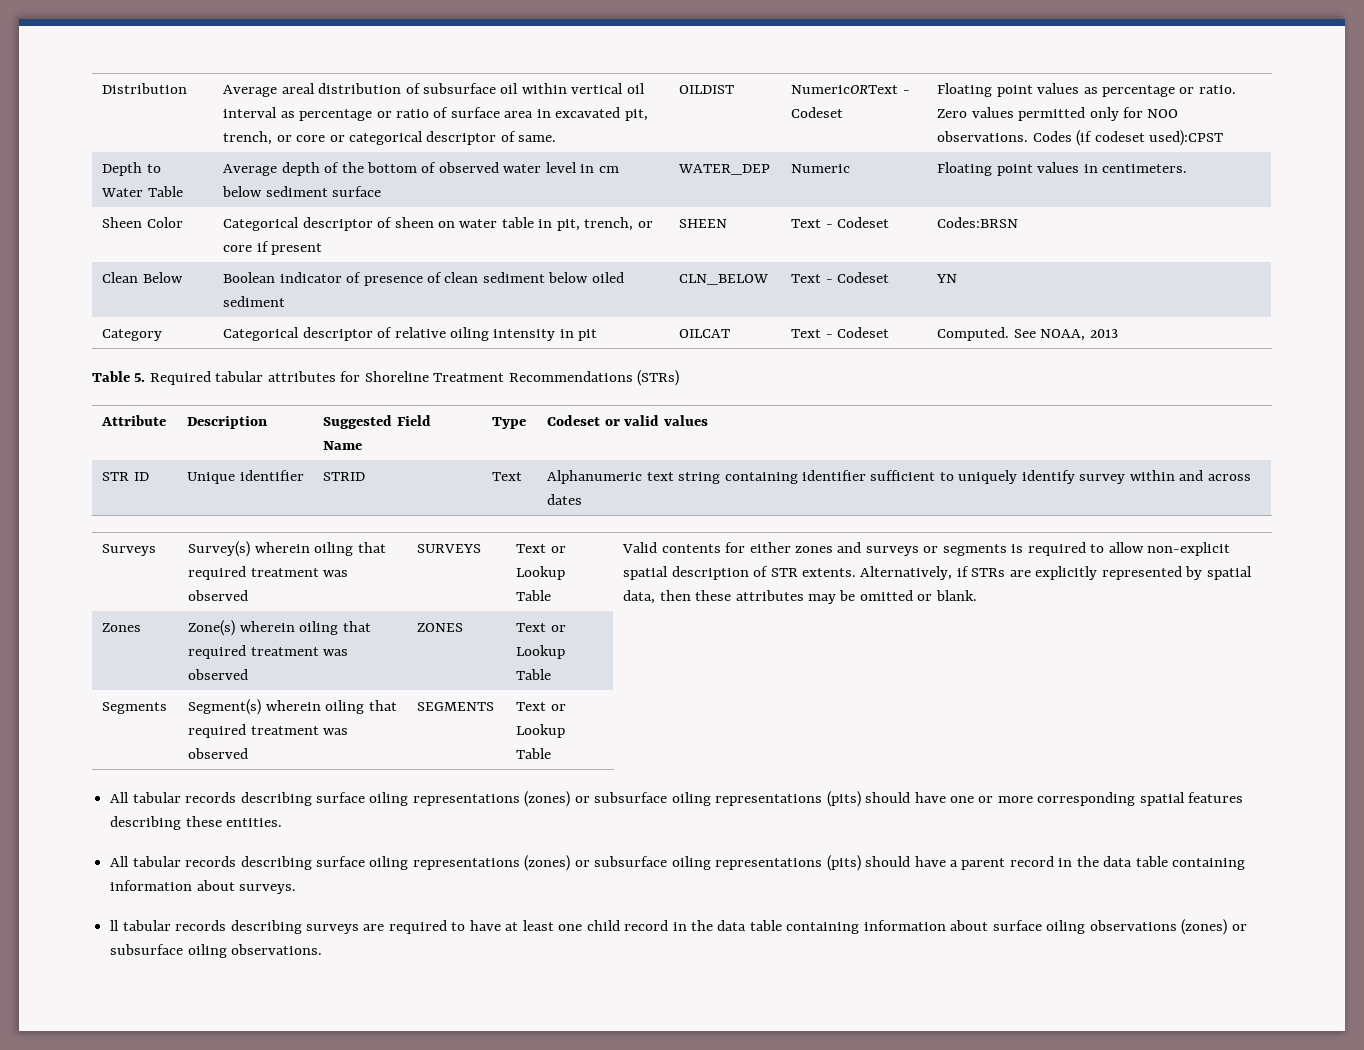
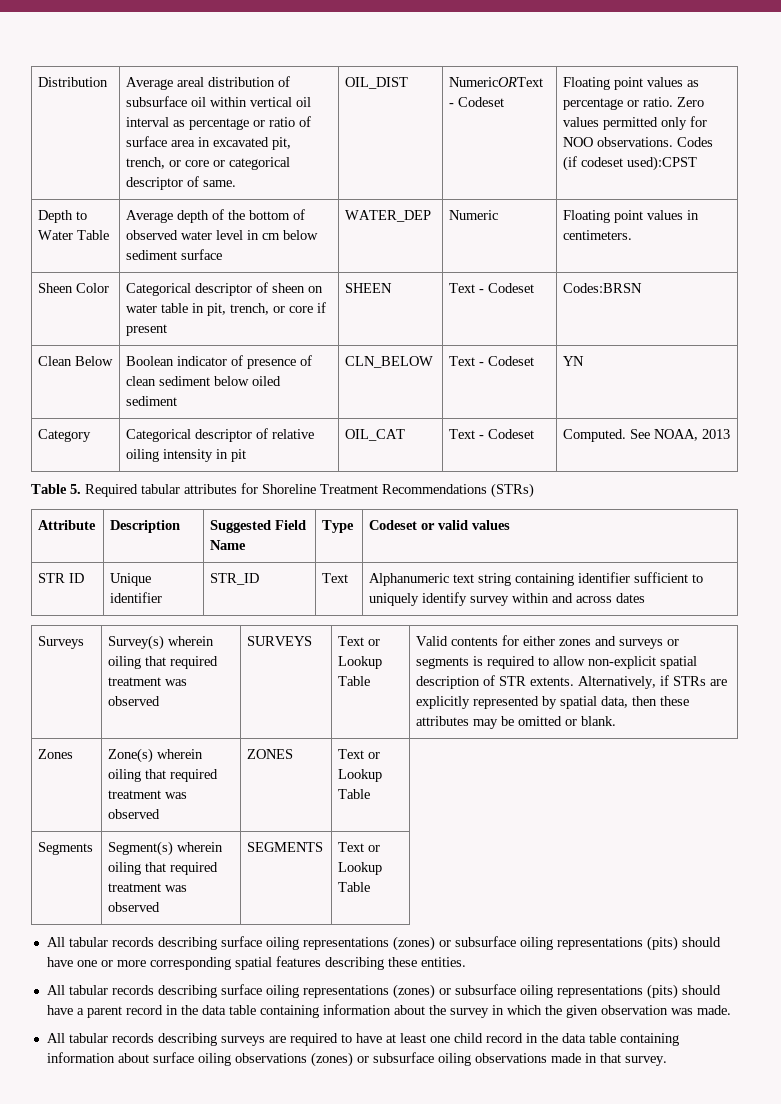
[679,85,735,94] OILDIST -> [345,77,409,89] OIL_DIST
[679,329,731,338] OILCAT -> [345,429,406,441] OIL_CAT
[323,472,366,481] STRID -> [210,573,260,585] STR_ID
[239,884,297,894] [110,920,120,931] surveys. // ll -> [428,1005,731,1018] [46,1033,65,1043] the survey in which the given observation was made. // All
[231,944,323,955] observations. -> [474,1053,667,1066] observations made in that survey.

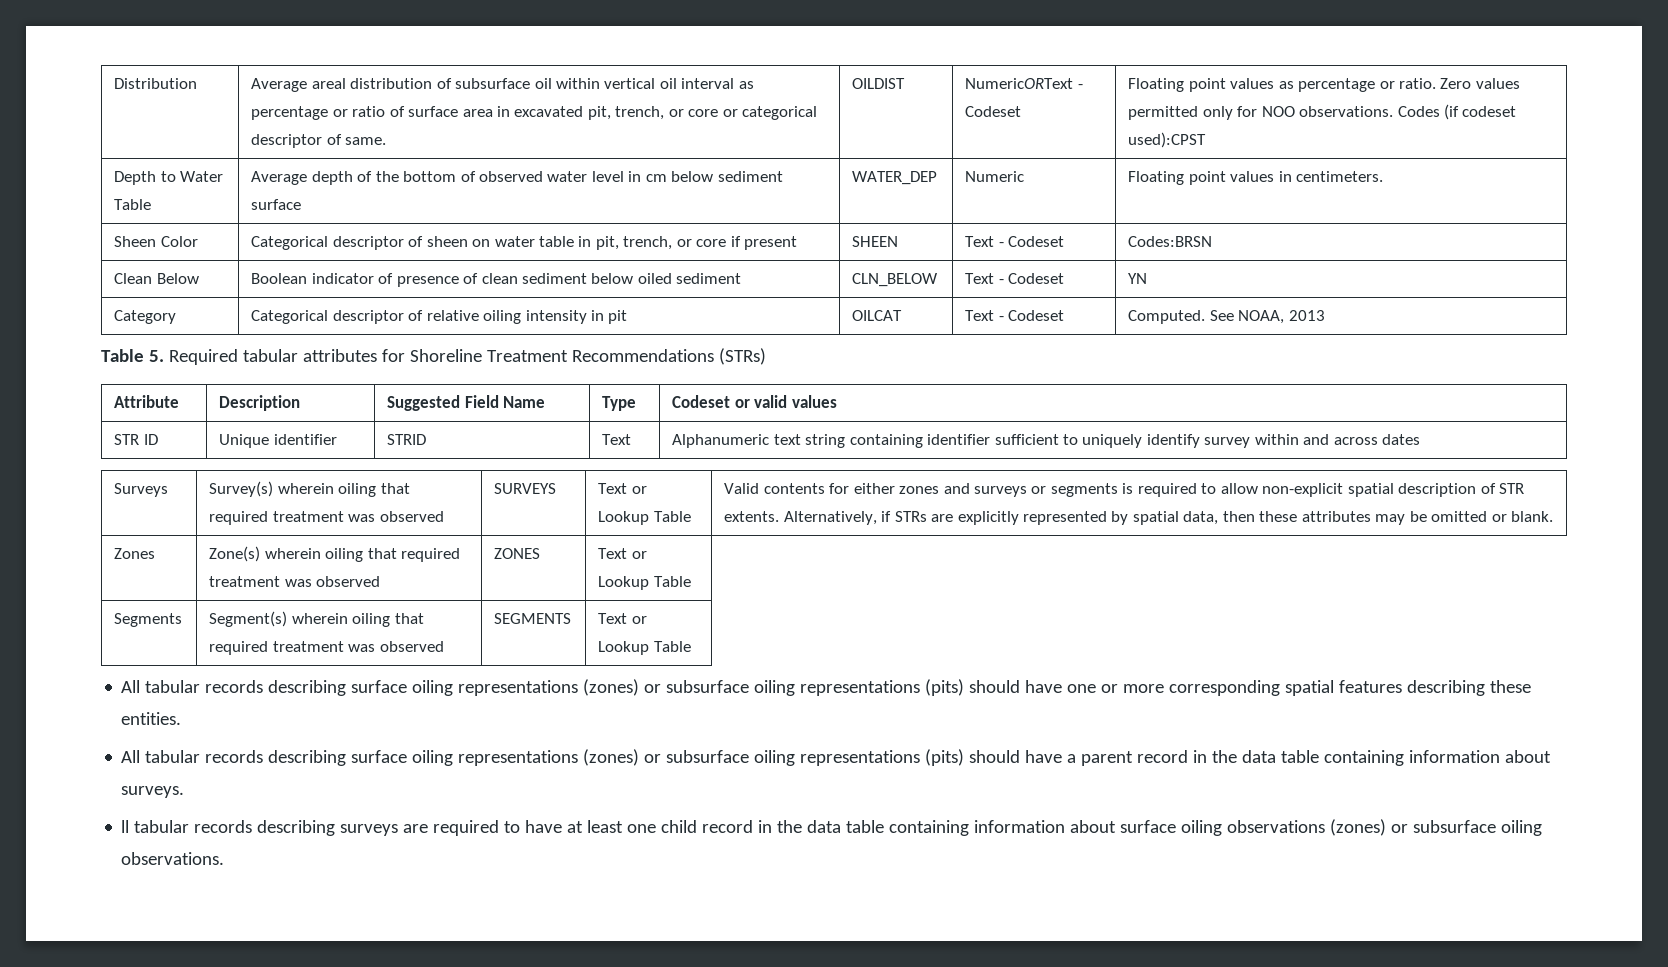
[345,77,409,89] OIL_DIST -> [852,78,906,89] OILDIST
[345,429,406,441] OIL_CAT -> [852,310,903,321] OILCAT
[210,573,260,585] STR_ID -> [387,434,427,445] STRID
[428,1005,731,1018] [46,1033,65,1043] the survey in which the given observation was made. // All -> [121,786,185,798] [121,820,130,833] surveys. // ll
[474,1053,667,1066] observations made in that survey. -> [121,852,225,865] observations.

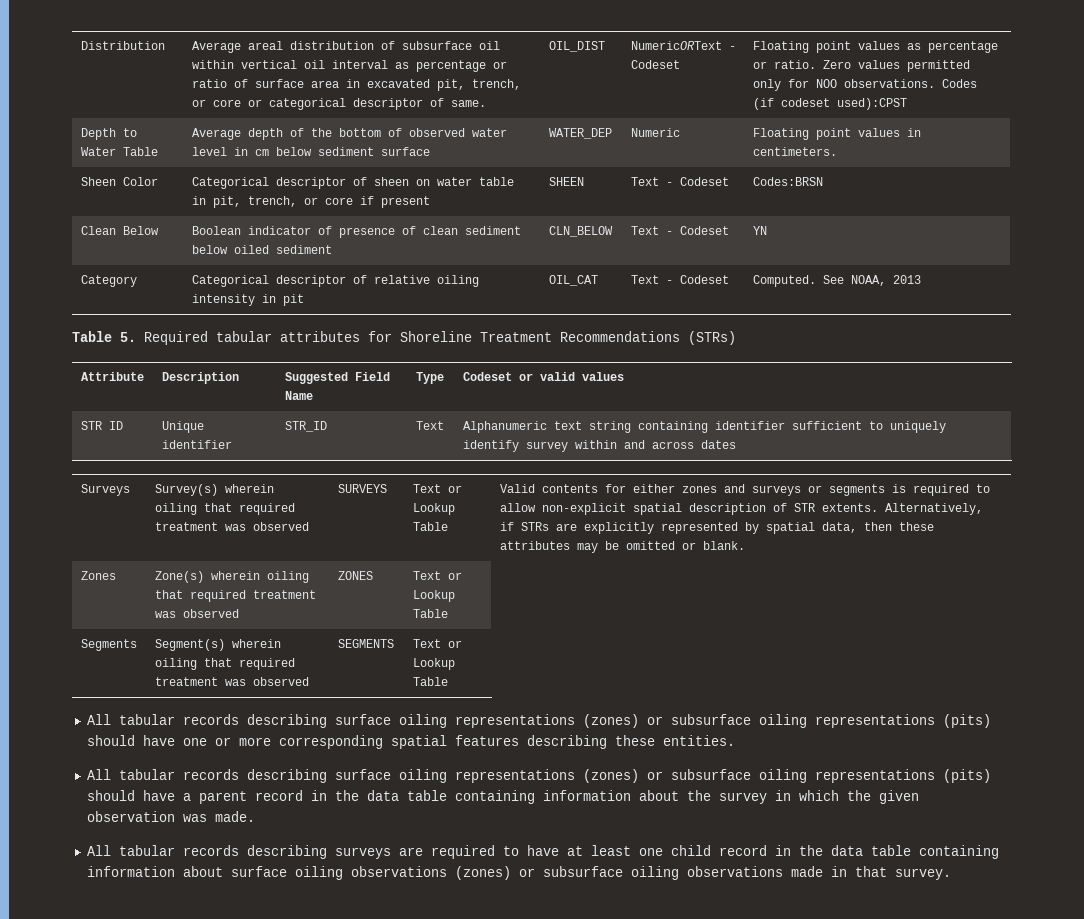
[852,78,906,89] OILDIST -> [548,41,605,52] OIL_DIST
[852,310,903,321] OILCAT -> [548,275,598,286] OIL_CAT
[387,434,427,445] STRID -> [284,421,327,432] STR_ID
[121,786,185,798] [121,820,130,833] surveys. // ll -> [686,790,919,804] [86,811,255,822] [86,845,111,856] the survey in which the given observation was made. // All
[121,852,225,865] observations. -> [686,866,951,880] observations made in that survey.

